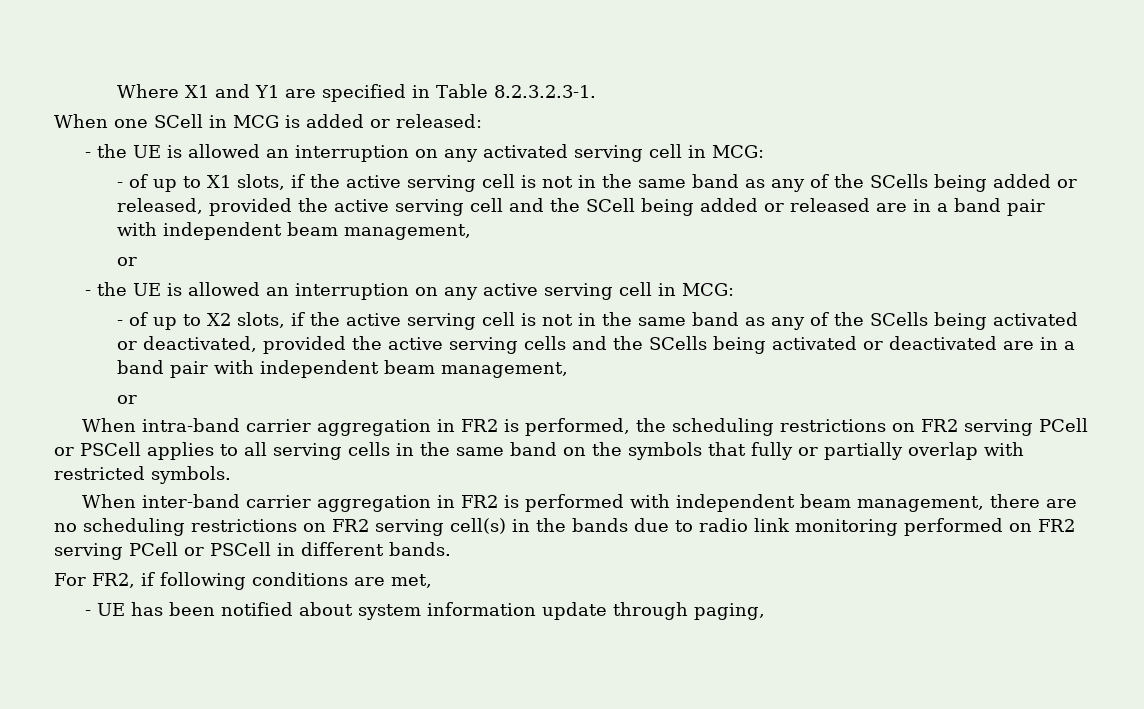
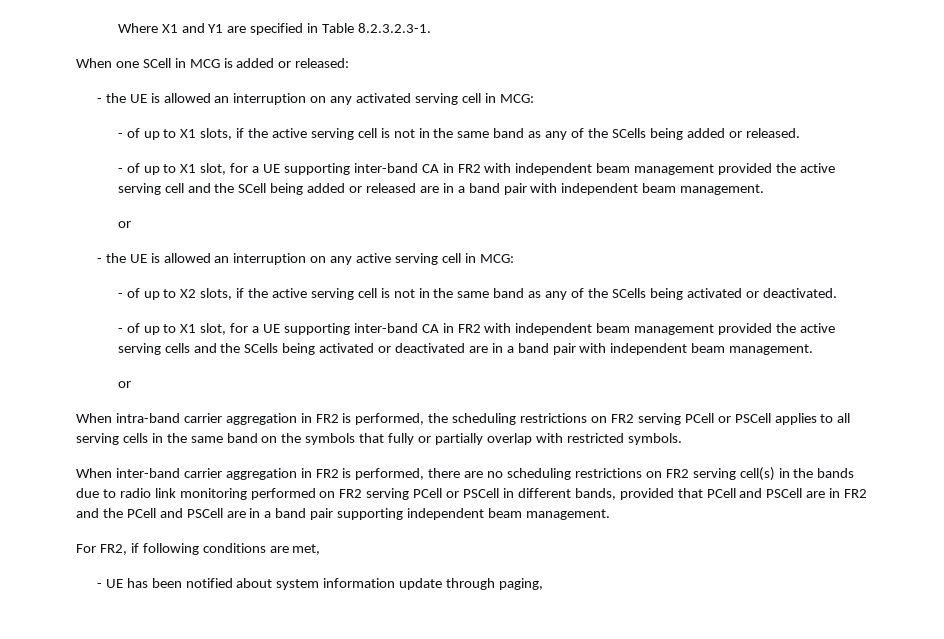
[116,198,203,214] released, -> [745,128,800,138] [117,163,715,175] released. // - of up to X1 slot, for a UE supporting inter-band CA in FR2 with independent beam management
[343,224,471,240] management, -> [680,184,765,195] management.
[142,336,257,352] deactivated, -> [762,288,837,298] [117,323,715,335] deactivated. // - of up to X1 slot, for a UE supporting inter-band CA in FR2 with independent beam management
[440,362,568,378] management, -> [729,344,814,355] management.
[524,494,984,512] performed with independent beam management, -> [355,468,425,480] performed,
[389,542,451,556] bands. -> [574,488,868,500] [76,508,610,520] bands, provided that PCell and PSCell are in FR2 and the PCell and PSCell are in a band pair supporting independent beam management.

